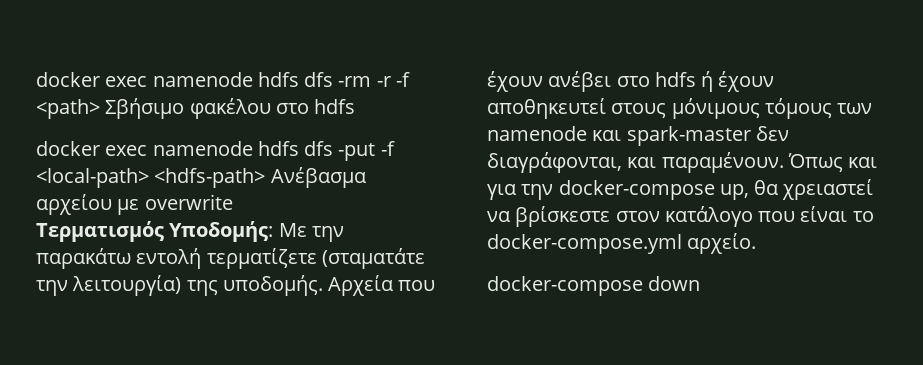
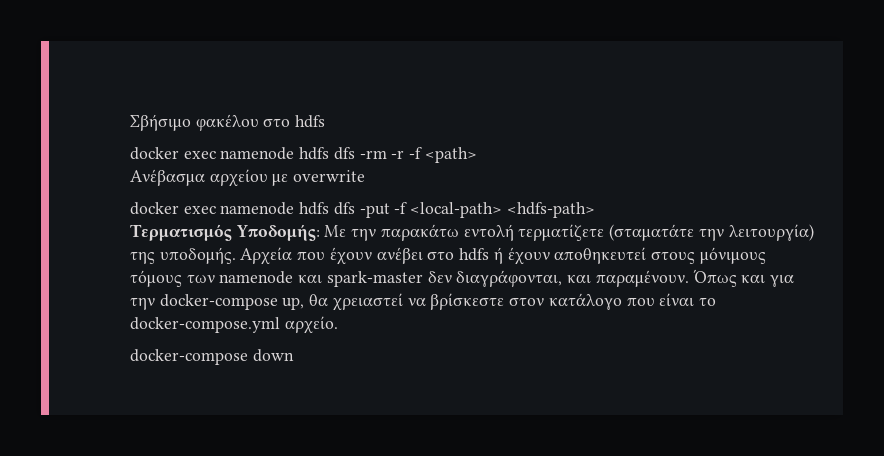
[36,72,410,87] [36,98,356,119] docker exec namenode hdfs dfs -rm -r -f <path> Σβήσιμο φακέλου στο hdfs -> [130,114,326,131] [130,147,477,163] [130,169,366,187] Σβήσιμο φακέλου στο hdfs // docker exec namenode hdfs dfs -rm -r -f <path> // Ανέβασμα αρχείου με overwrite
[270,167,366,188] [36,194,233,215] Ανέβασμα αρχείου με overwrite -> (595, 210) none

